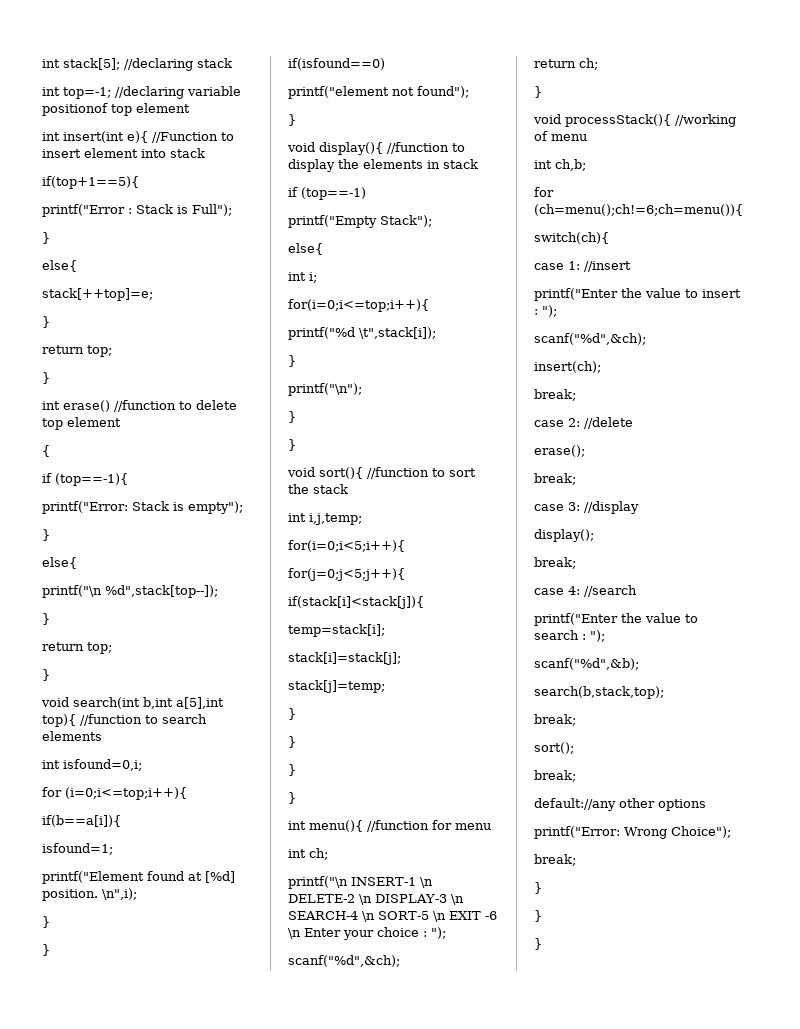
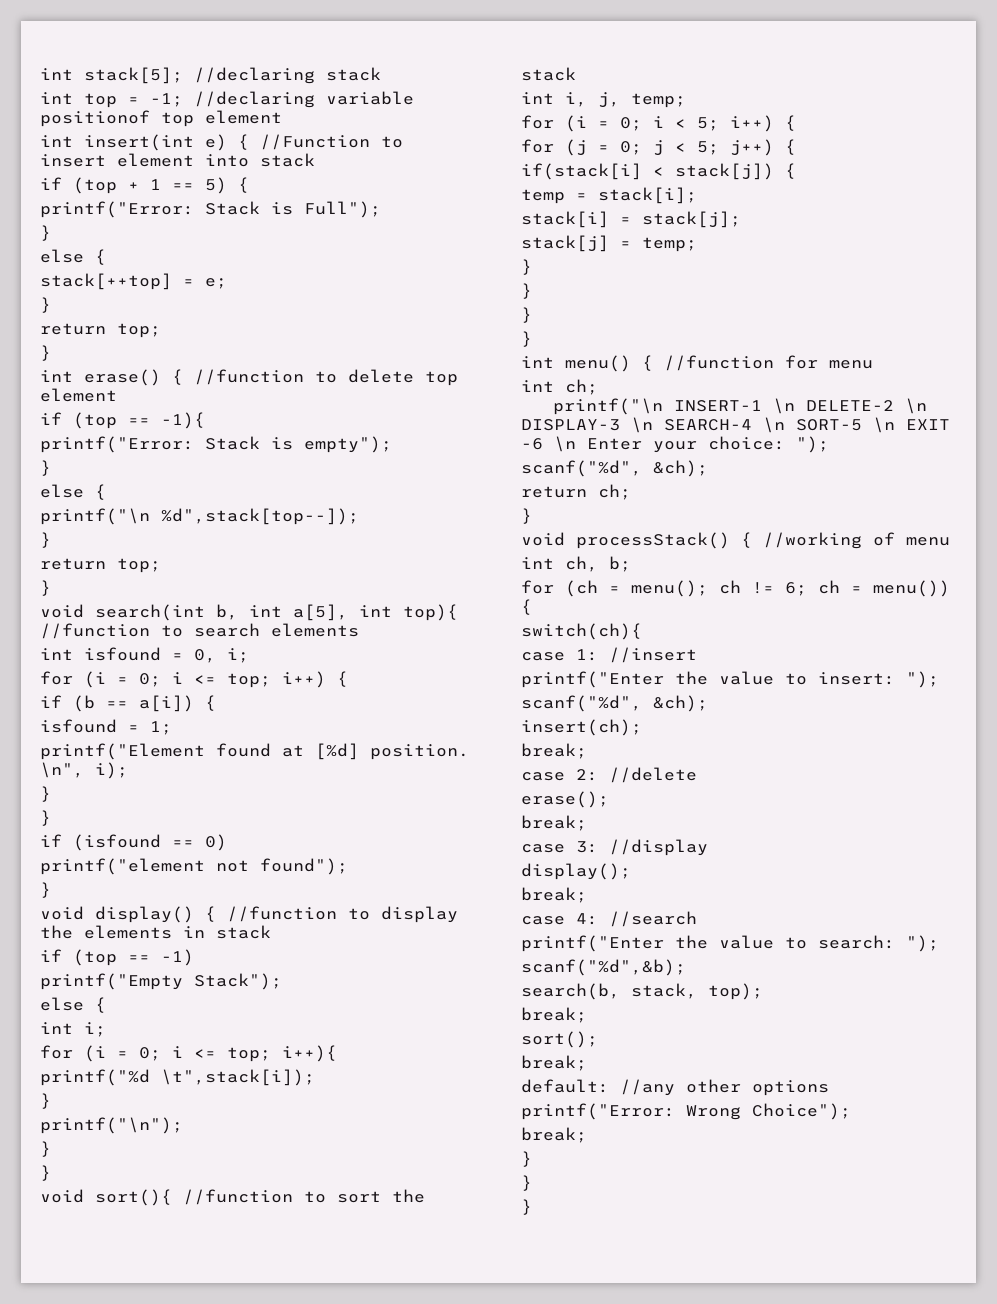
[63,87,111,99] top=-1; -> [84,93,183,108] top = -1;
[127,131,148,143] e){ -> [205,134,249,151] e) {
[42,176,139,189] [42,204,132,217] if(top+1==5){ // printf("Error : -> [40,177,249,194] [40,201,194,218] if (top + 1 == 5) { // printf("Error:
[42,260,77,272] [42,288,153,301] else{ // stack[++top]=e; -> [40,249,106,265] [40,273,227,290] else { // stack[++top] = e;
(110, 406) none -> [172,369,183,385] {
[42,445,50,457] [42,473,128,486] // { // if (top==-1){ -> [40,412,205,429] // if (top == -1){
[42,557,77,569] else{ -> [40,484,106,500] else {
[143,697,224,709] b,int a[5],int -> [216,604,392,621] b, int a[5], int
[63,759,142,771] [42,787,187,800] [42,815,121,827] [42,843,113,855] isfound=0,i; // for (i=0;i<=top;i++){ // if(b==a[i]){ // isfound=1; -> [84,647,249,663] [40,671,348,688] [40,695,216,712] [40,719,172,735] isfound = 0, i; // for (i = 0; i <= top; i++) { // if (b == a[i]) { // isfound = 1;
[102,888,137,900] [42,916,50,928] [42,944,50,956] [288,58,385,70] \n",i); // } // } // if(isfound==0) -> [40,762,128,779] [40,786,51,802] [40,810,51,826] [40,834,227,851] \n", i); // } // } // if (isfound == 0)
[319,142,383,155] display(){ -> [95,906,216,923] display() {
[301,187,366,200] (top==-1) -> [73,949,194,966] (top == -1)
[288,243,323,255] else{ -> [40,997,106,1013] else {
[288,299,429,312] for(i=0;i<=top;i++){ -> [40,1045,337,1062] for (i = 0; i <= top; i++){
[309,513,362,525] [288,540,405,552] [288,568,405,581] [288,596,424,609] [288,624,385,637] [288,652,401,665] [288,680,385,693] i,j,temp; // for(i=0;i<5;i++){ // for(j=0;j<5;j++){ // if(stack[i]<stack[j]){ // temp=stack[i]; // stack[i]=stack[j]; // stack[j]=temp; -> [565,92,686,108] [521,115,796,132] [521,139,796,156] [521,163,796,180] [521,187,697,204] [521,211,741,228] [521,235,697,252] i, j, temp; // for (i = 0; i < 5; i++) { // for (j = 0; j < 5; j++) { // if(stack[i] < stack[j]) { // temp = stack[i]; // stack[i] = stack[j]; // stack[j] = temp;
[309,820,363,832] menu(){ -> [565,355,653,372] menu() {
[377,927,446,939] [288,955,400,967] choice : "); // scanf("%d",&ch); -> [708,436,829,453] [521,460,708,477] choice: "); // scanf("%d", &ch);
[565,114,671,127] processStack(){ -> [576,532,752,549] processStack() {
[555,159,586,171] [534,187,554,197] [534,204,743,216] ch,b; // for (ch=menu();ch!=6;ch=menu()){ -> [565,556,631,572] [521,580,950,597] [521,599,532,615] ch, b; // for (ch = menu(); ch != 6; ch = menu()) {
[702,289,741,298] [534,305,557,317] [534,333,646,345] insert : "); // scanf("%d",&ch); -> [818,671,939,688] [521,695,708,712] insert: "); // scanf("%d", &ch);
[534,630,586,640] search : -> [818,935,895,949] search:
[534,686,664,699] search(b,stack,top); -> [521,983,763,1000] search(b, stack, top);
[534,798,616,811] default://any -> [521,1079,675,1096] default: //any

